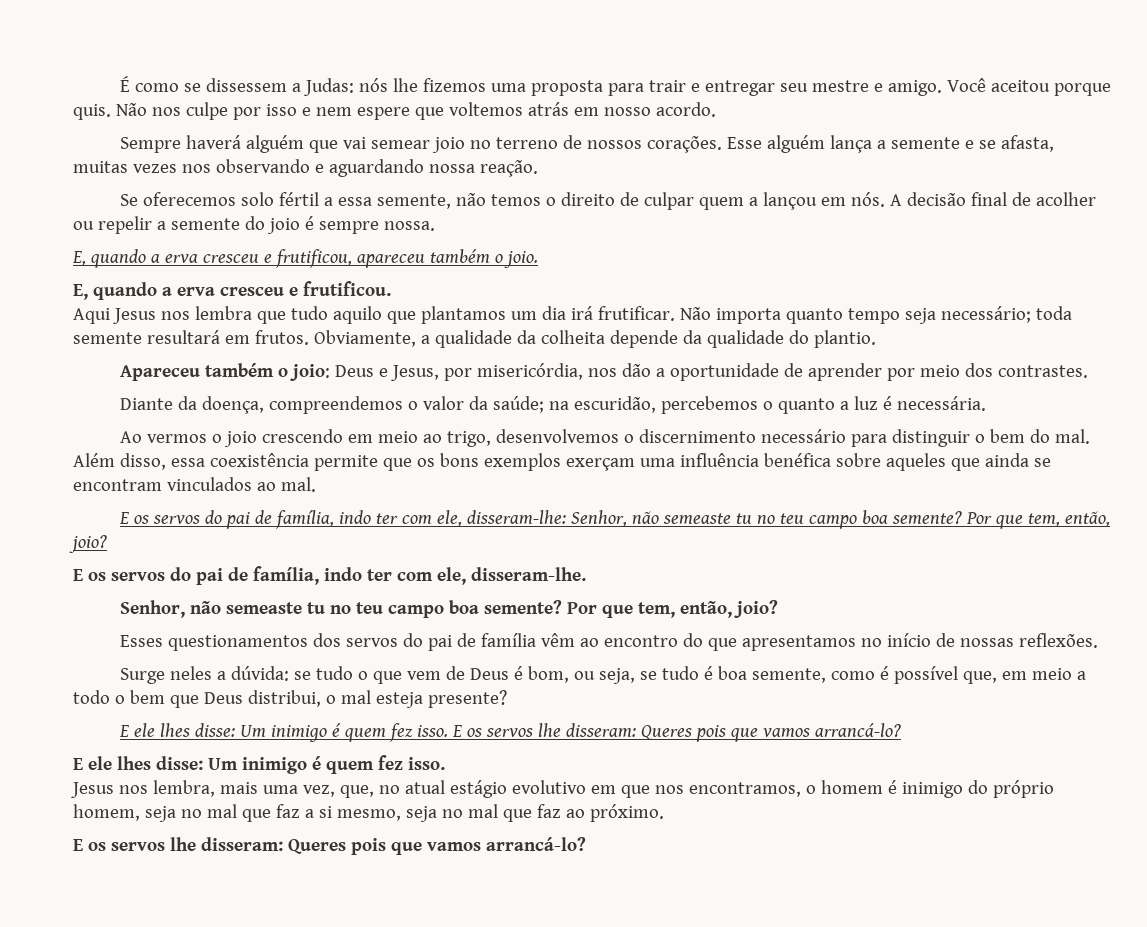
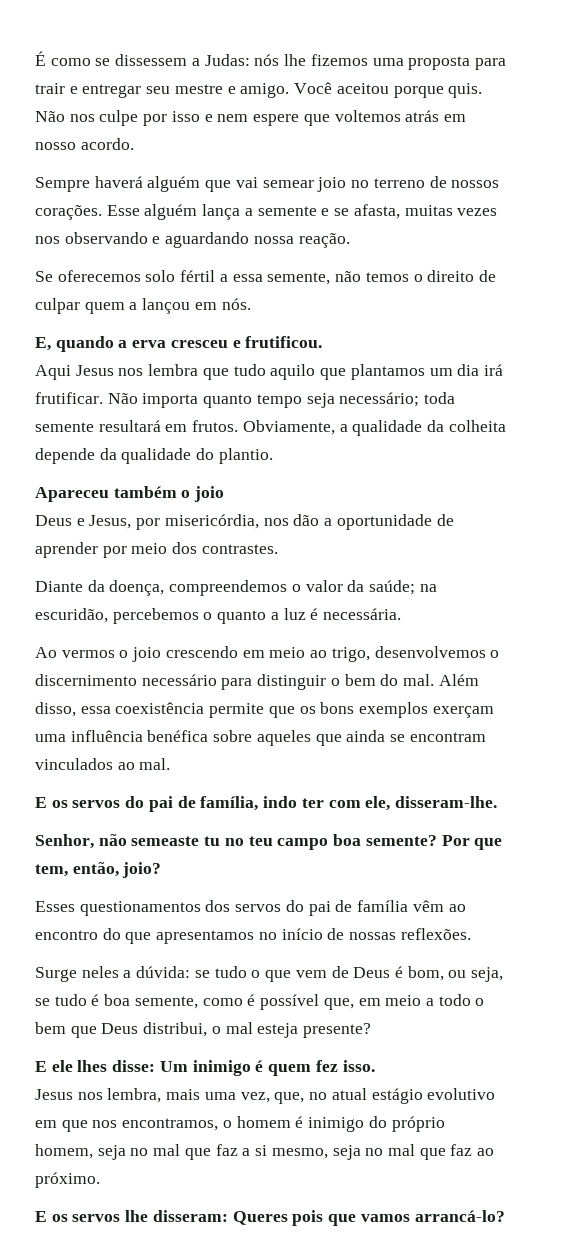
[890,192,1097,206] [73,216,435,234] [72,249,538,268] A decisão final de acolher ou repelir a semente do joio é sempre nossa. // E, quando a erva cresceu e frutificou, apareceu também o joio. -> (251, 304) none
[290,364,331,381] joio: -> [194,486,225,502] joio //
[119,510,1111,529] [69,535,107,553] // E os servos do pai de família, indo ter com ele, disseram-lhe: Senhor, não semeaste tu no teu campo boa semente? Por que tem, então, joio? -> (171, 764) none
[119,723,902,742] // E ele lhes disse: Um inimigo é quem fez isso. E os servos lhe disseram: Queres pois que vamos arrancá-lo? -> (372, 1030) none

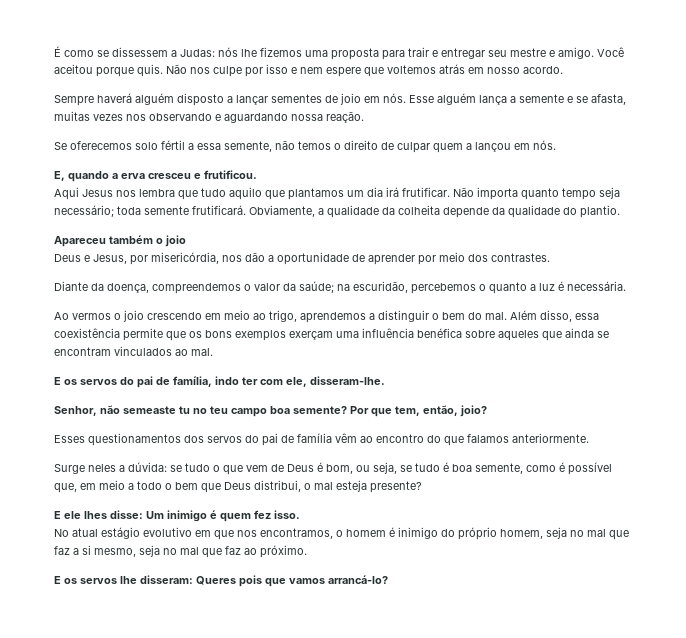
[205,176,500,192] [35,205,102,220] que vai semear joio no terreno de nossos corações. -> [177,93,406,106] disposto a lançar sementes de joio em nós.
[98,420,239,432] resultará em frutos. -> [192,205,246,215] frutificará.
[374,646,500,658] [35,674,253,690] desenvolvemos o discernimento necessário para -> [300,312,375,323] aprendemos a
[156,928,471,944] apresentamos no início de nossas reflexões. -> [467,433,589,443] falamos anteriormente.
[35,1088,328,1104] Jesus nos lembra, mais uma vez, que, no -> [54,529,69,537] No

